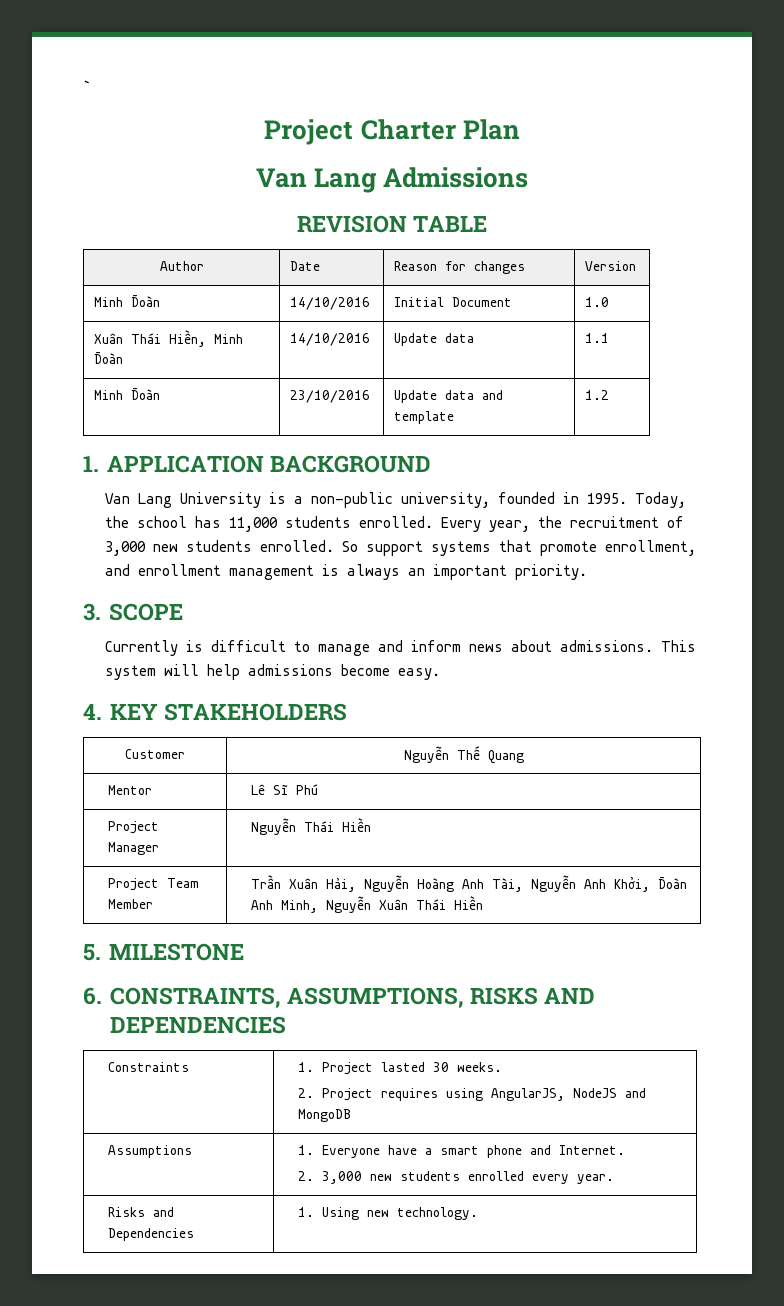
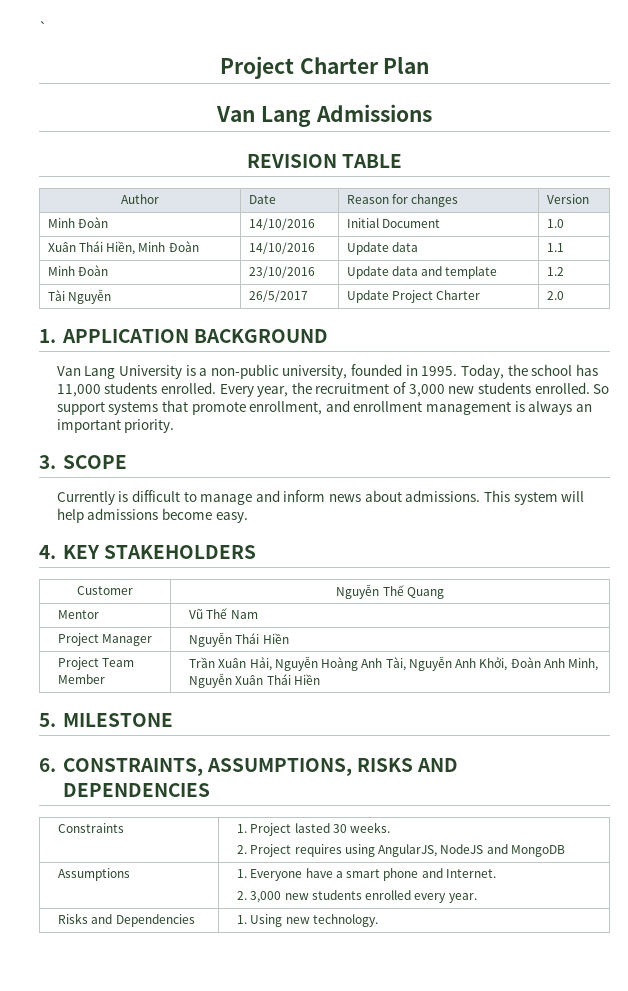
(610, 395) none -> [47,289,111,304] [248,290,308,302] [346,290,481,303] [546,291,564,300] // Tài Nguyễn | 26/5/2017 | Update Project Charter | 2.0
[250,784,318,795] Lê Sĩ Phú -> [189,608,258,619] Vũ Thế Nam

